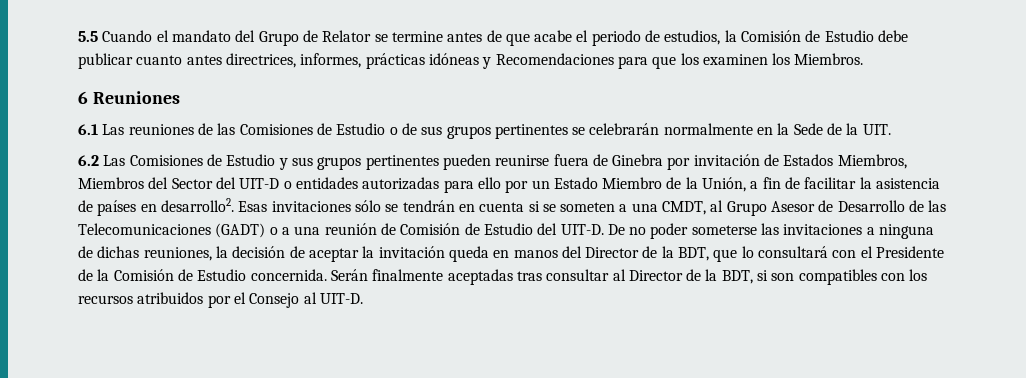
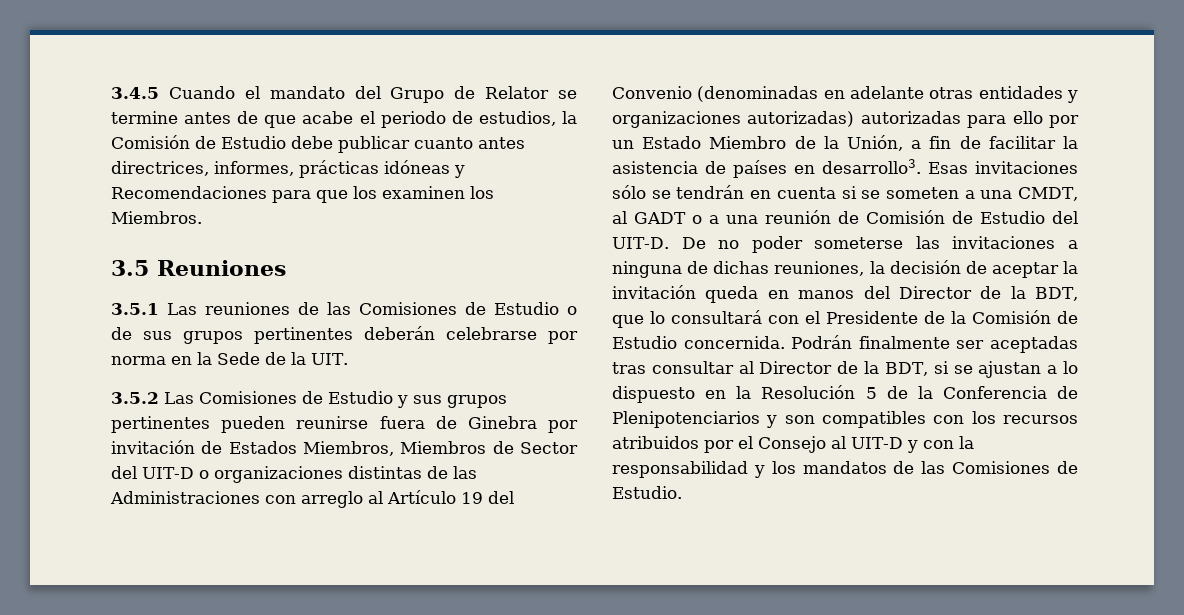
[78,31,98,42] 5.5 -> [111,87,159,99] 3.4.5
[78,91,88,104] 6 -> [111,260,149,276] 3.5
[78,124,98,135] 6.1 -> [111,303,159,315] 3.5.1
[572,123,753,135] se celebrarán normalmente -> [364,326,578,344] [111,356,166,365] deberán celebrarse por norma
[78,155,99,166] 6.2 -> [111,392,159,404] 3.5.2
[148,177,169,189] del -> [492,441,514,454] de
[295,177,358,189] entidades -> [213,466,477,483] [110,490,514,508] [612,86,1078,103] [612,111,855,128] organizaciones distintas de las Administraciones con arreglo al Artículo 19 del Convenio (denominadas en adelante otras entidades y organizaciones autorizadas)
[160,198,234,212] desarrollo2. -> [822,159,921,174] desarrollo3.
[726,200,947,216] [78,223,266,238] Grupo Asesor de Desarrollo de las Telecomunicaciones (GADT) -> [634,212,686,224] GADT
[330,269,444,281] Serán finalmente -> [791,335,985,349] Podrán finalmente ser
(769, 275) none -> [953,361,1078,378] [612,385,1078,403] [612,411,778,428] se ajustan a lo dispuesto en la Resolución 5 de la Conferencia de Plenipotenciarios y
[319,293,363,304] UIT-D. -> [851,436,974,453] [612,461,1078,478] [612,486,682,499] UIT-D y con la responsabilidad y los mandatos de las Comisiones de Estudio.

